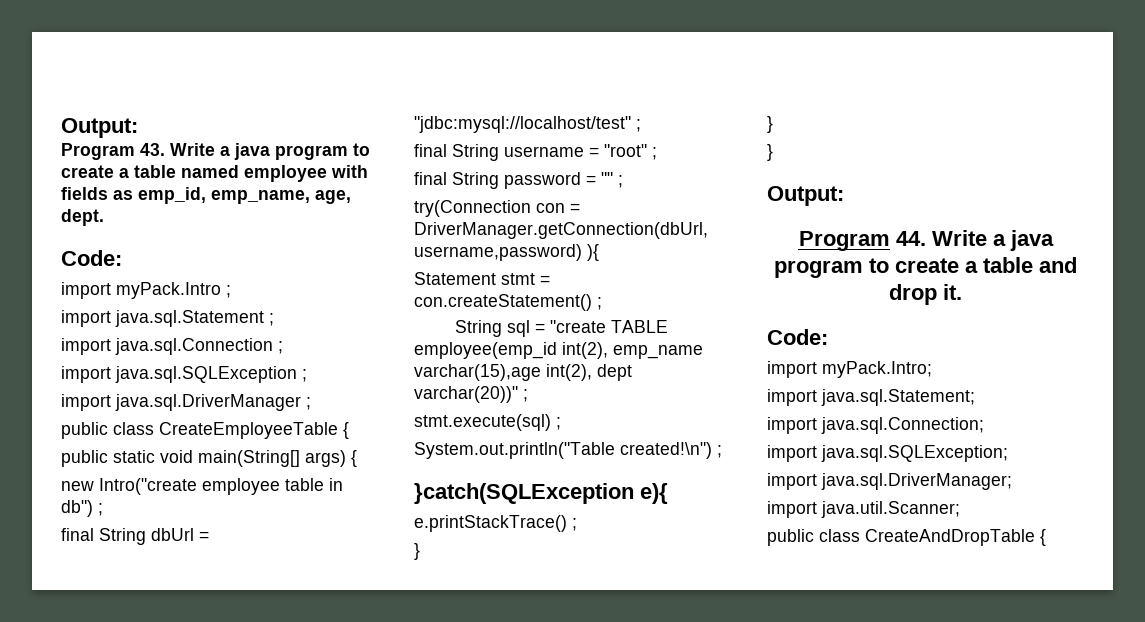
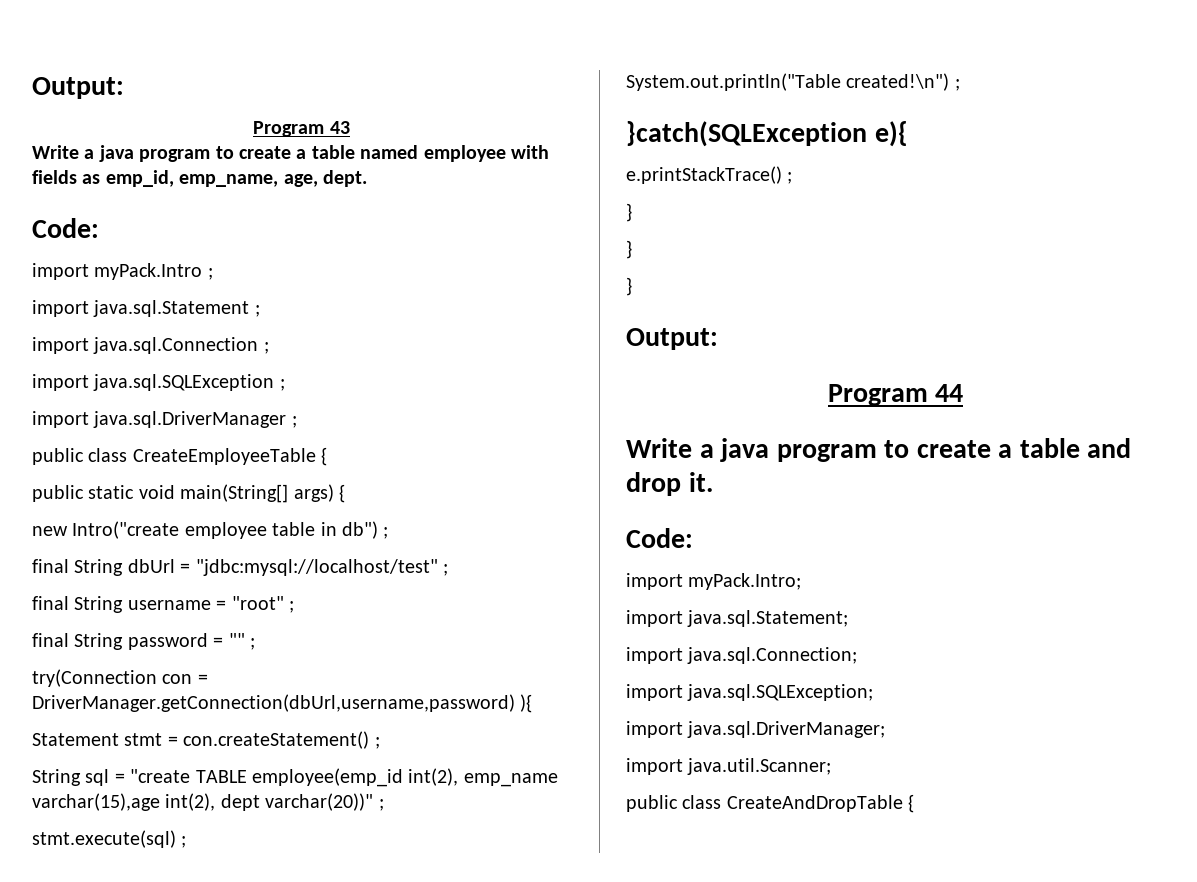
[61,118,138,138] [61,143,165,160] Output: // Program 43. -> [32,77,124,99] [253,121,350,137] Output: // Program 43 //
[895,231,926,246] 44. -> [935,384,964,402] 44 //

